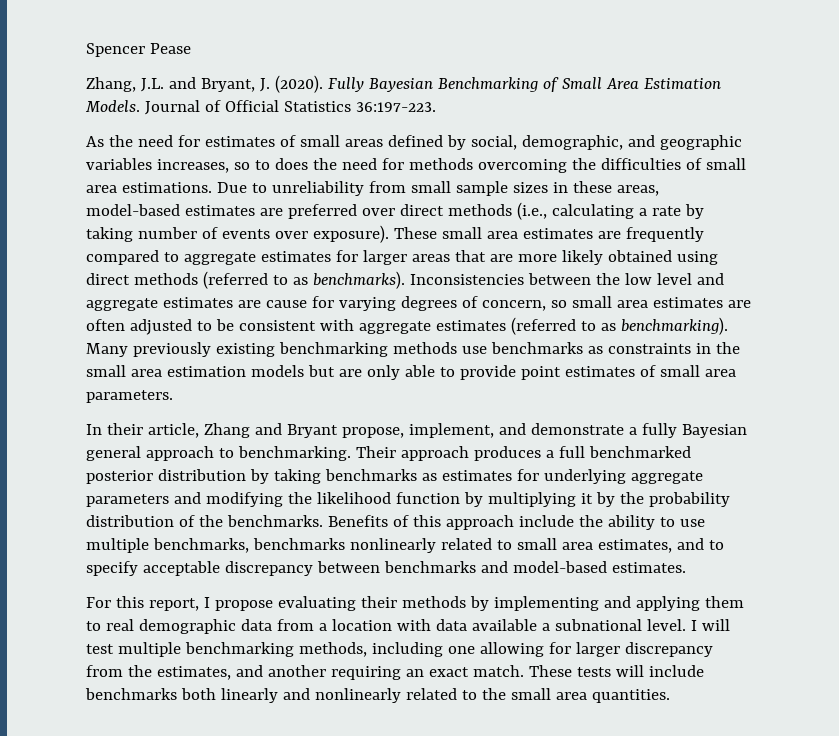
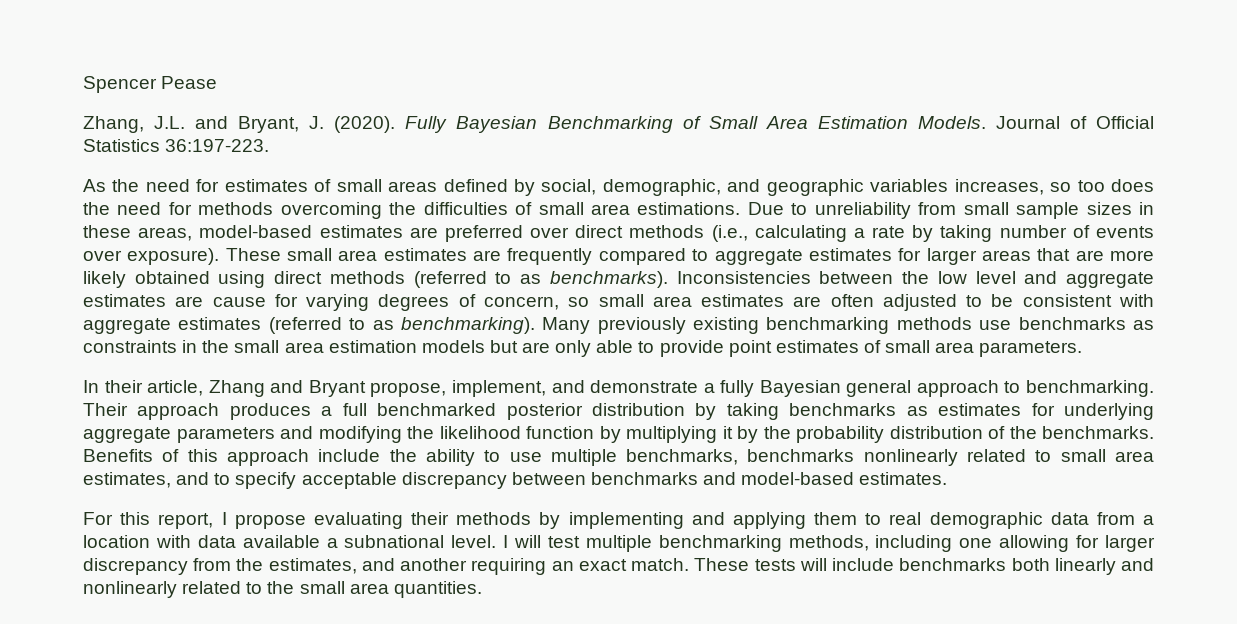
[254,160,270,170] to -> [1077,180,1105,192] too

